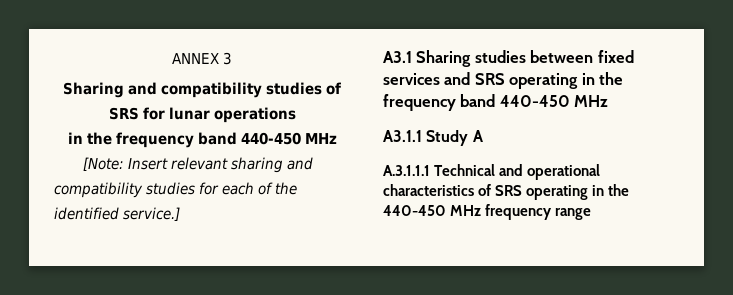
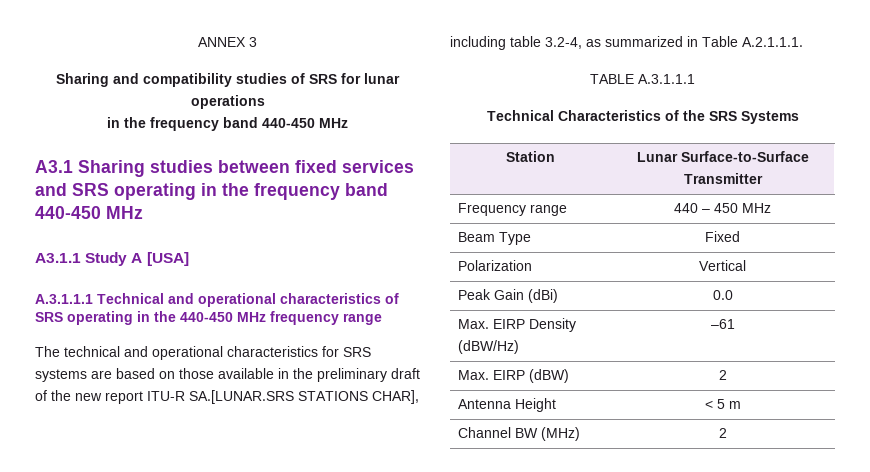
[82,157,313,173] [54,182,297,198] [54,207,180,221] // [Note: Insert relevant sharing and compatibility studies for each of the identified service.] -> (348, 123) none
(483, 136) none -> [146,252,189,266] [USA]
(592, 214) none -> [35,346,371,360] [35,368,420,382] [35,390,419,404] [450,36,803,50] [590,74,695,84] [486,110,799,124] [506,151,555,162] [636,151,809,162] [683,173,763,184] [458,203,568,216] [674,203,771,213] [458,232,532,245] [705,231,740,242] [458,260,533,271] [699,260,746,271] [458,289,559,303] [712,290,733,300] [458,318,577,332] [458,340,520,354] [710,319,735,329] [458,369,570,383] [718,370,727,380] [458,398,557,412] [704,399,741,409] [458,427,581,441] [718,428,727,438] // The technical and operational characteristics for SRS systems are based on those available in the preliminary draft of the new report ITU-R SA.[LUNAR.SRS STATIONS CHAR], including table 3.2-4, as summarized in Table A.2.1.1.1. // TABLE A.3.1.1.1 // Technical Characteristics of the SRS Systems // Station | Lunar Surface-to-Surface Transmitter // Frequency range | 440 – 450 MHz // Beam Type | Fixed // Polarization | Vertical // Peak Gain (dBi) | 0.0 // Max. EIRP Density (dBW/Hz) | ‒61 // Max. EIRP (dBW) | 2 // Antenna Height | < 5 m // Channel BW (MHz) | 2

